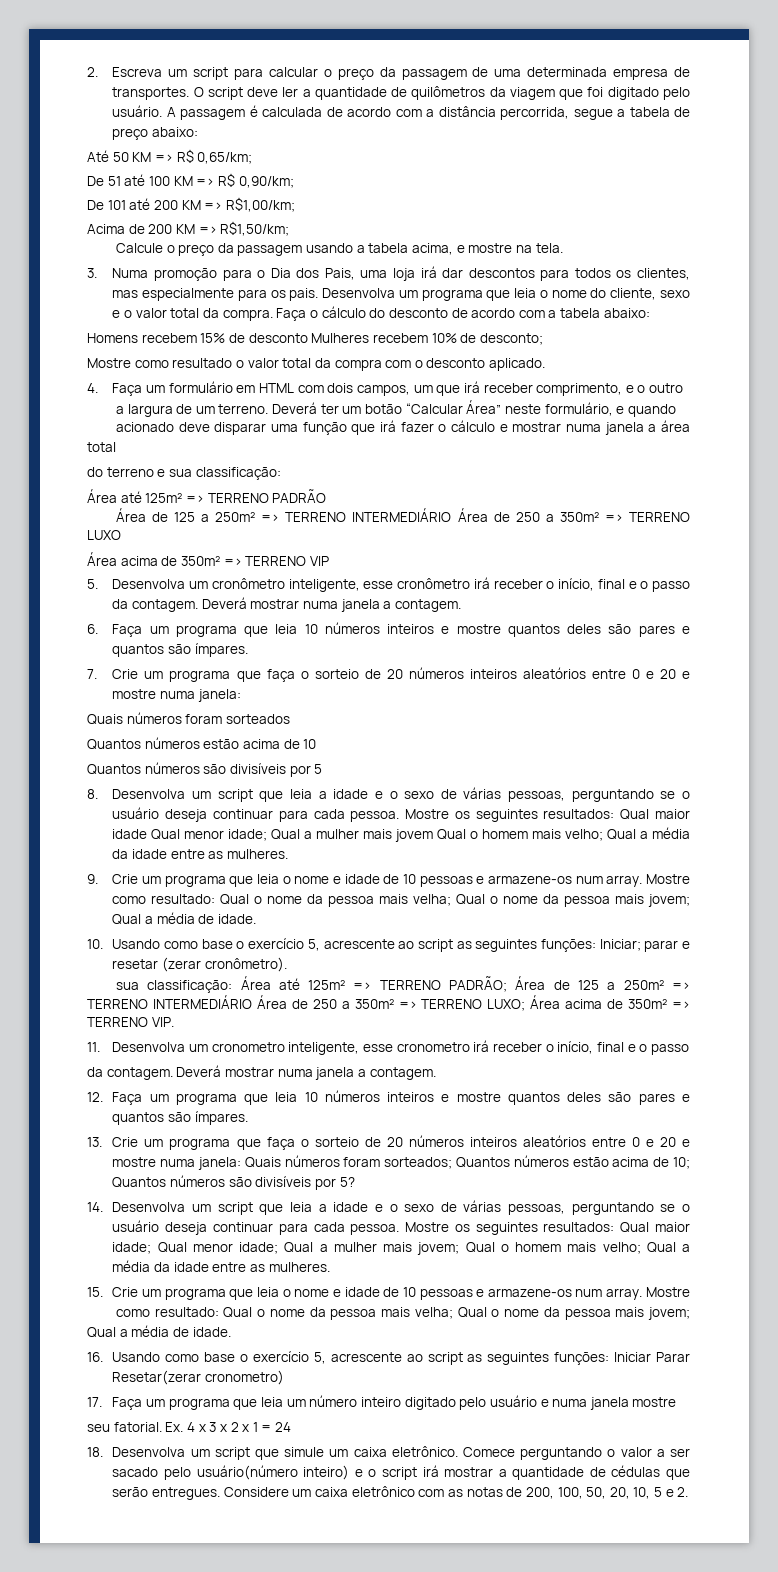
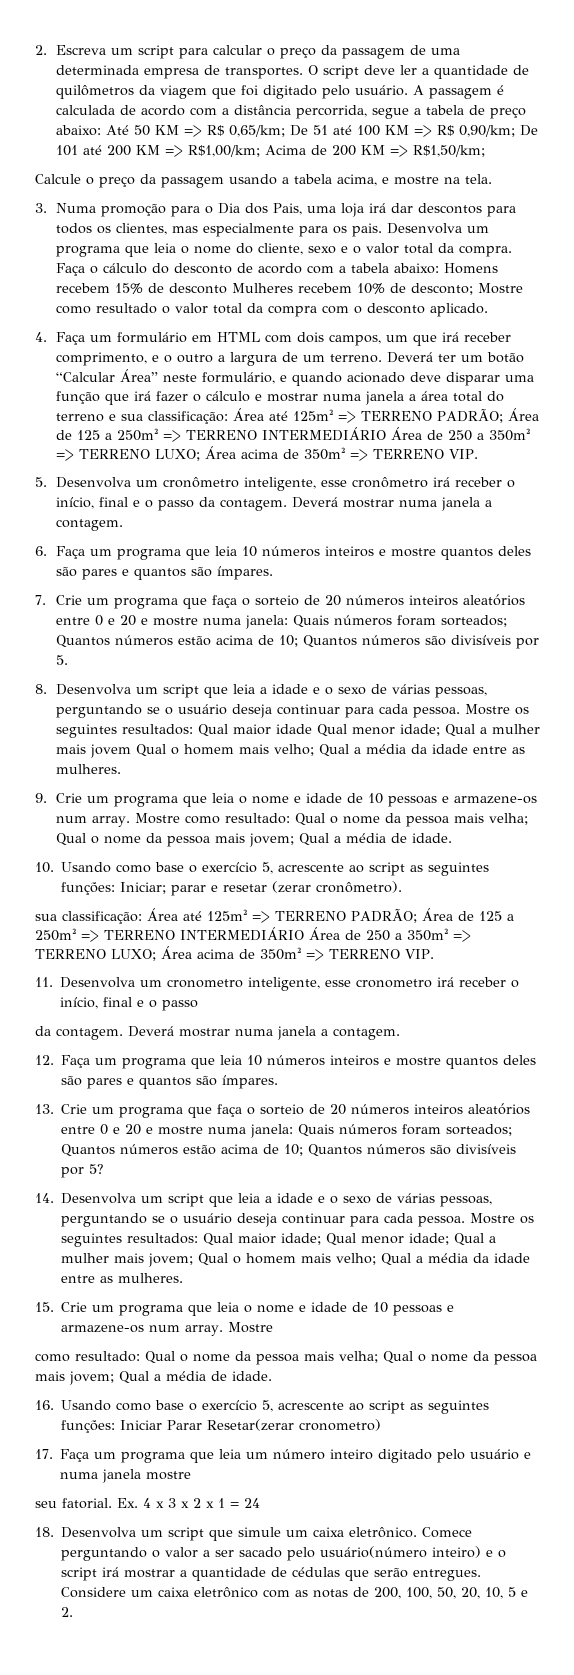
(199, 132) // -> (102, 130) none
(253, 158) // -> (286, 131) none
(294, 182) // -> (516, 131) none
(295, 204) // -> (261, 151) none
(650, 313) // -> (440, 268) none
(543, 339) // -> (474, 289) none
(684, 388) // -> (214, 358) none
(676, 410) // -> (343, 379) none
(116, 447) // -> (483, 396) none
[87,489,327,503] // Área até 125m² => TERRENO PADRÃO // -> [233,408,504,423] Área até 125m² => TERRENO PADRÃO;
[87,530,121,540] [87,552,329,566] LUXO // Área acima de 350m² => TERRENO VIP -> [155,446,479,461] LUXO; Área acima de 350m² => TERRENO VIP.
[87,712,290,725] [87,737,317,750] [87,762,323,777] // Quais números foram sorteados // Quantos números estão acima de 10 // Quantos números são divisíveis por 5 -> [293,615,508,628] [56,635,540,649] [56,655,69,665] Quais números foram sorteados; Quantos números estão acima de 10; Quantos números são divisíveis por 5.

